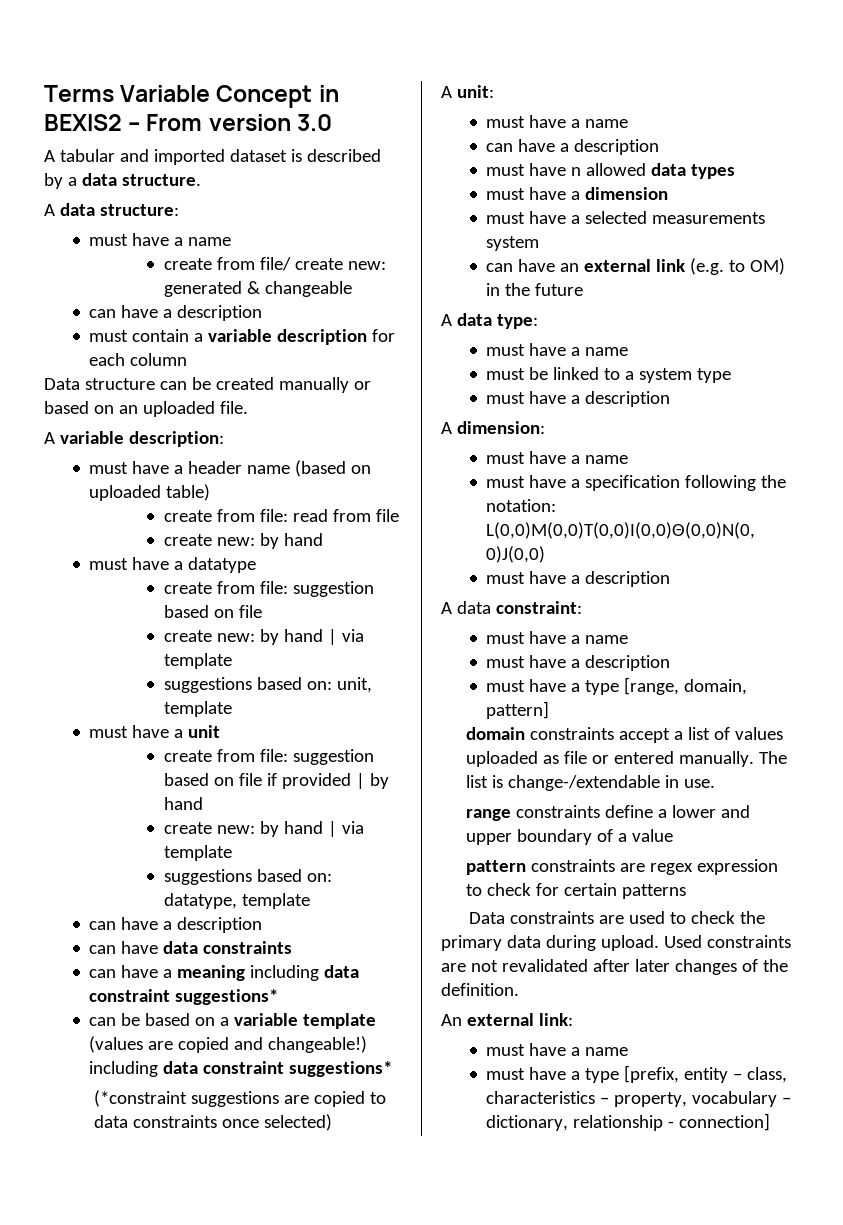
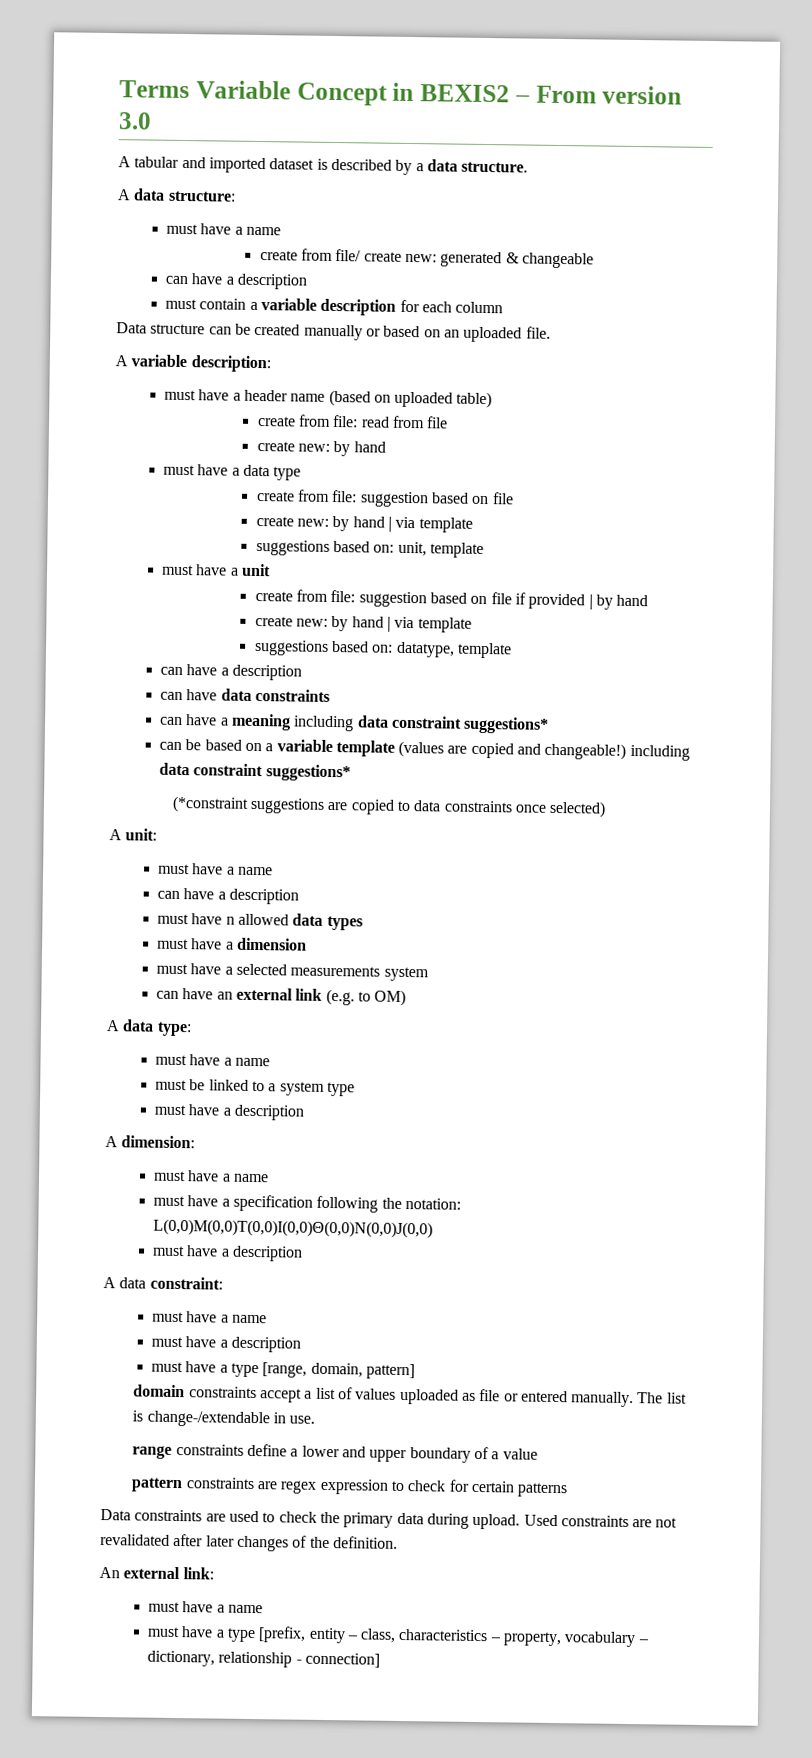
[188,557,257,573] datatype -> [242,464,302,481] data type
[486,283,584,296] in the future -> (407, 998) none

